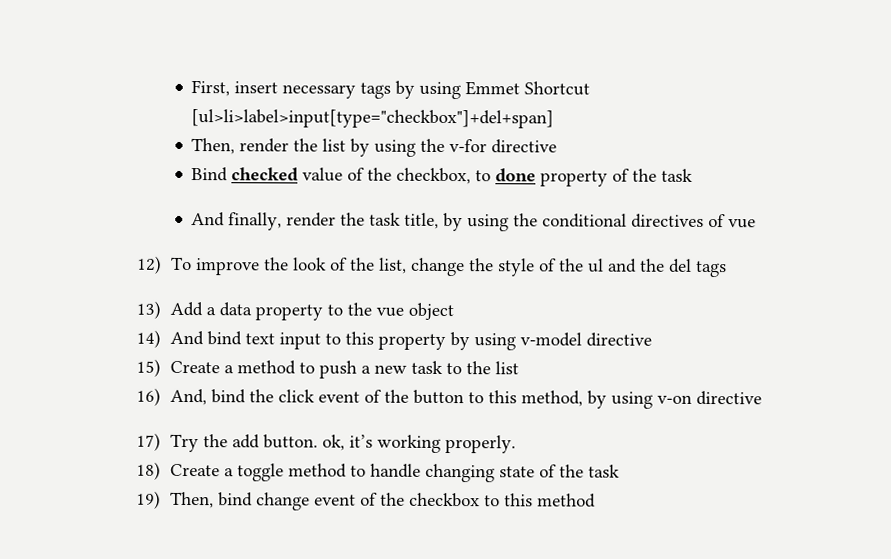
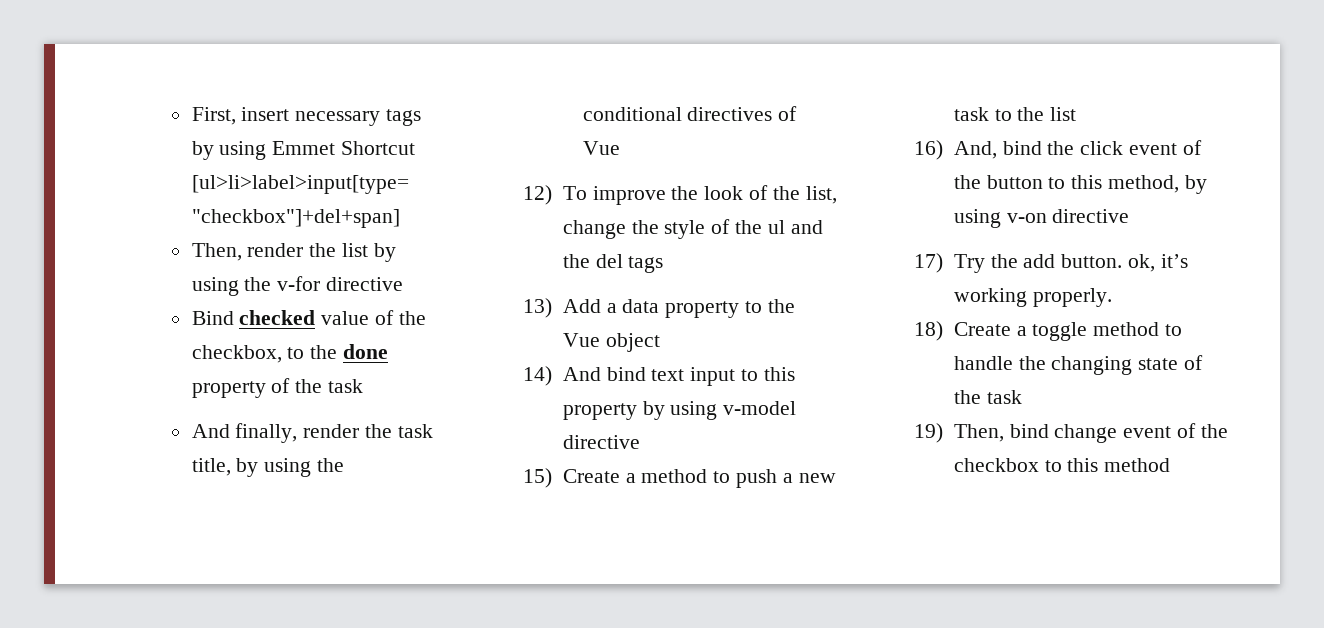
(492, 176) none -> [310,345,338,359] the
[728,219,757,229] vue -> [582,141,620,155] Vue
[376,307,405,317] vue -> [562,333,600,347] Vue
(422, 470) none -> [1018,356,1046,370] the

